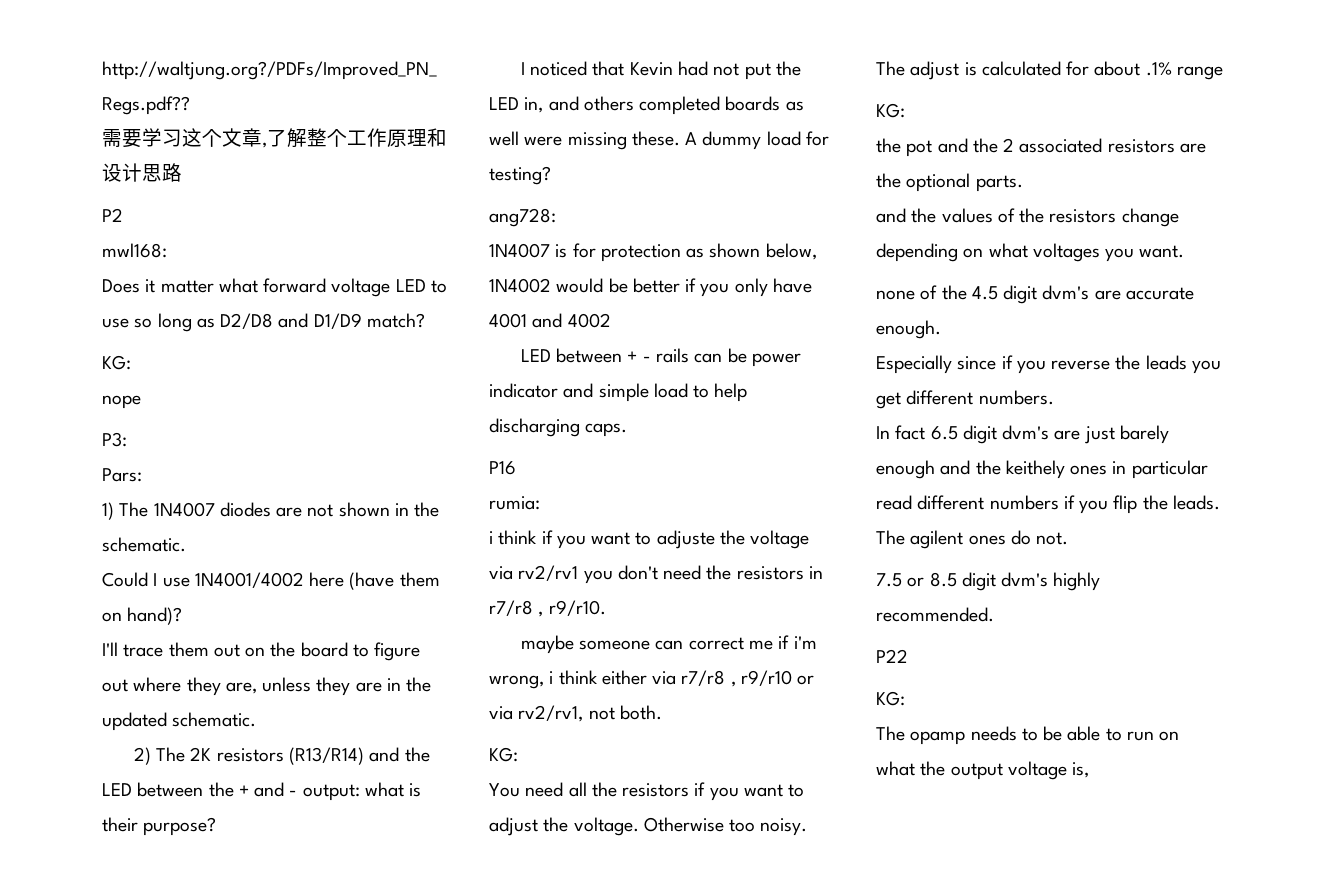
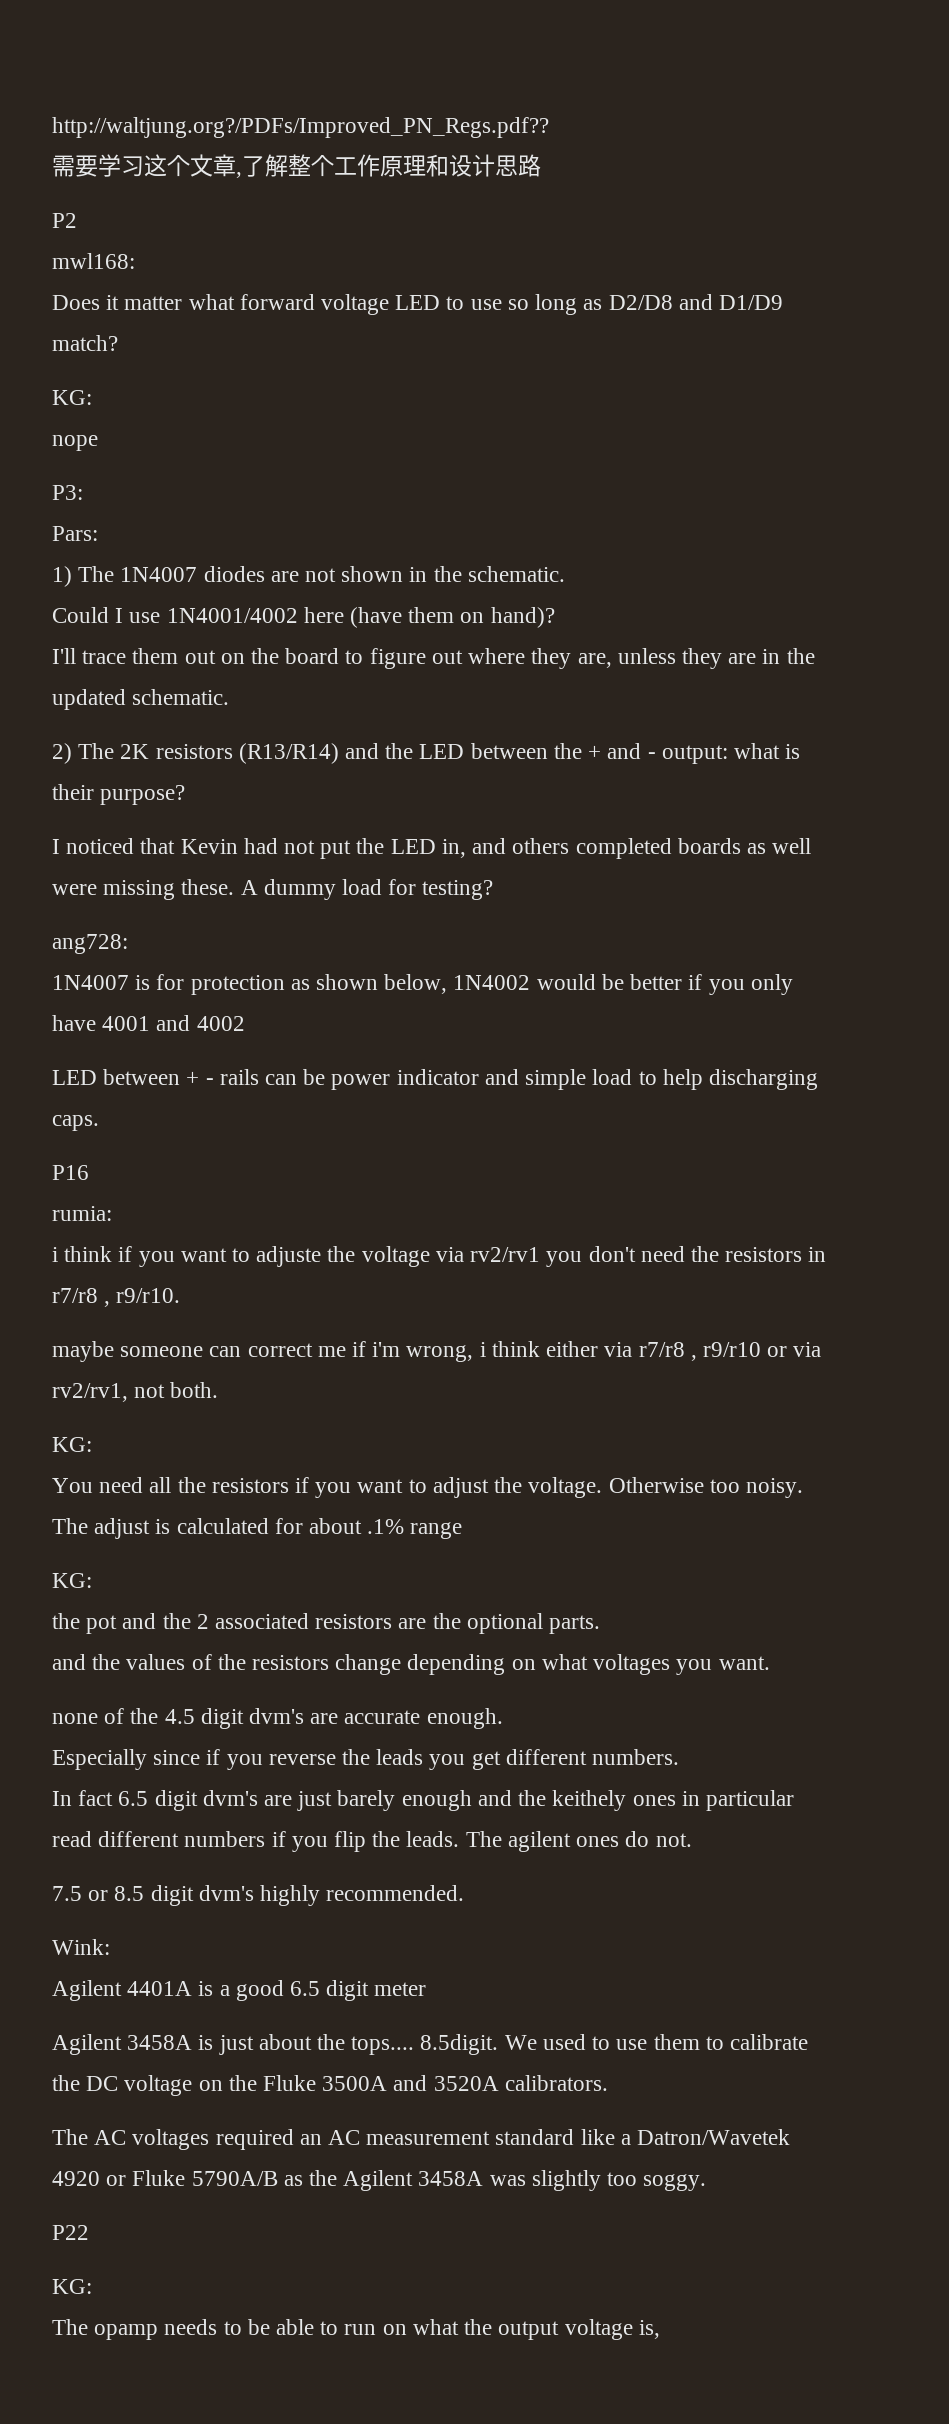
(994, 614) none -> [52,1939,110,1955] [52,1980,427,2001] [52,2034,808,2055] [52,2075,608,2096] [52,2129,791,2150] [52,2170,707,2191] // Wink: // Agilent 4401A is a good 6.5 digit meter // Agilent 3458A is just about the tops.... 8.5digit. We used to use them to calibrate the DC voltage on the Fluke 3500A and 3520A calibrators. // The AC voltages required an AC measurement standard like a Datron/Wavetek 4920 or Fluke 5790A/B as the Agilent 3458A was slightly too soggy.

